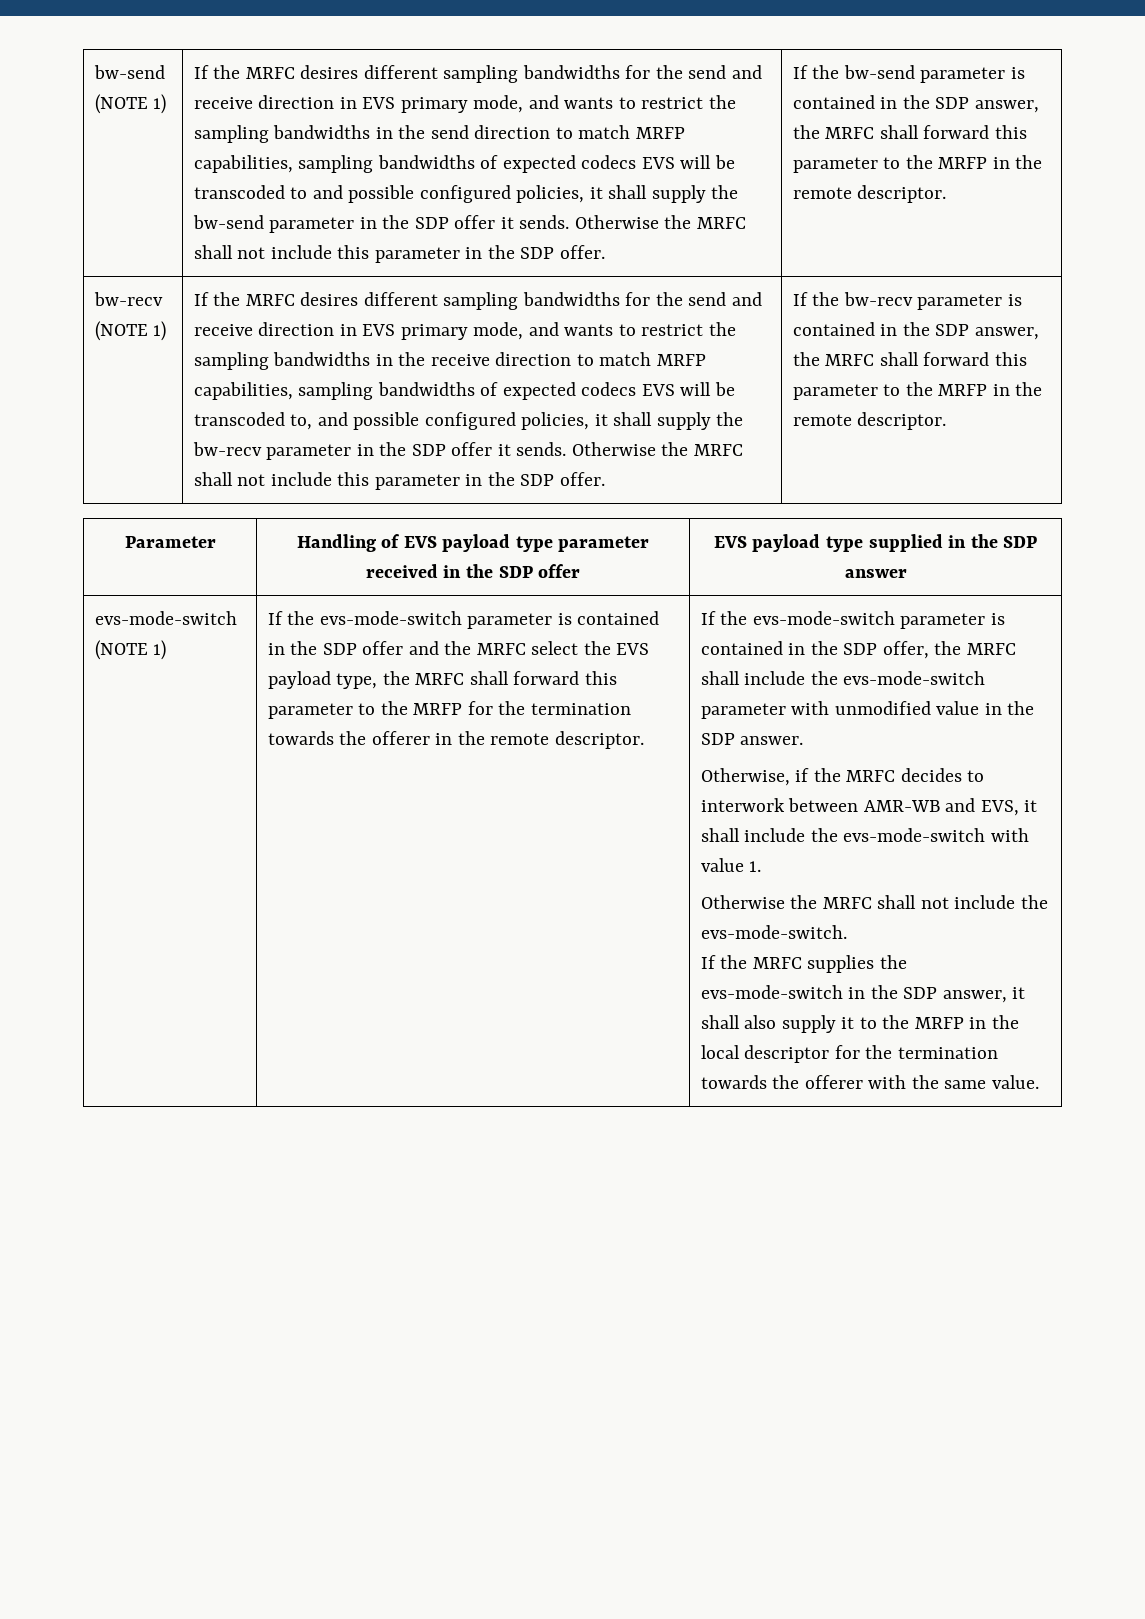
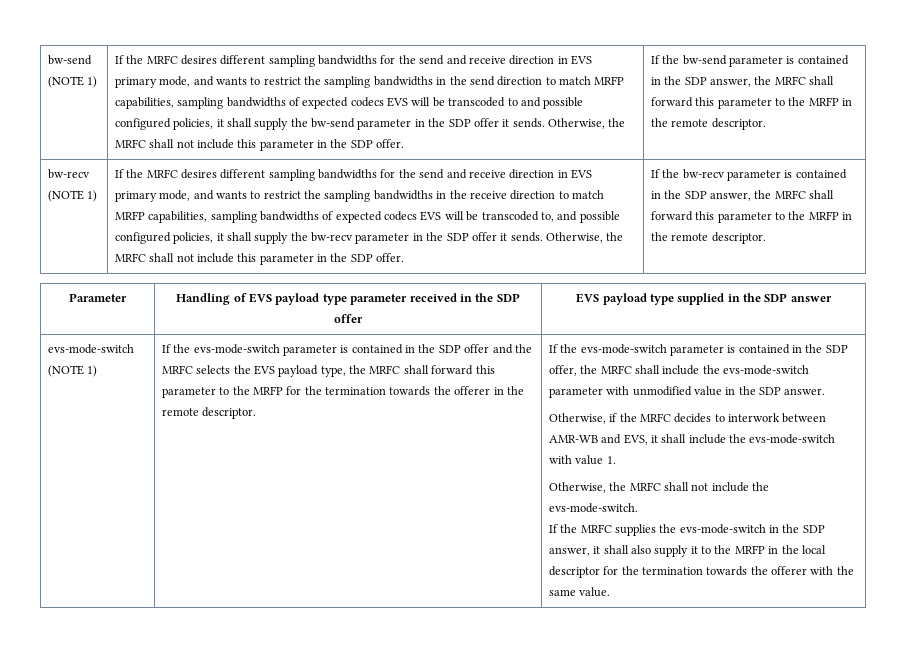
[574,215,659,229] Otherwise -> [548,118,606,129] Otherwise,
[571,442,656,456] Otherwise -> [546,232,604,243] Otherwise,
[531,641,579,655] select -> [196,365,231,374] selects
[700,895,785,909] Otherwise -> [548,482,606,493] Otherwise,

